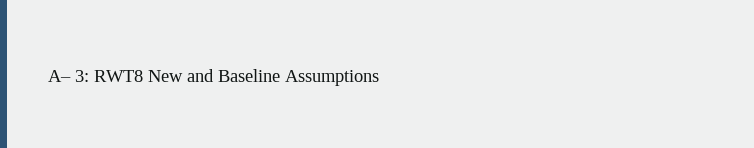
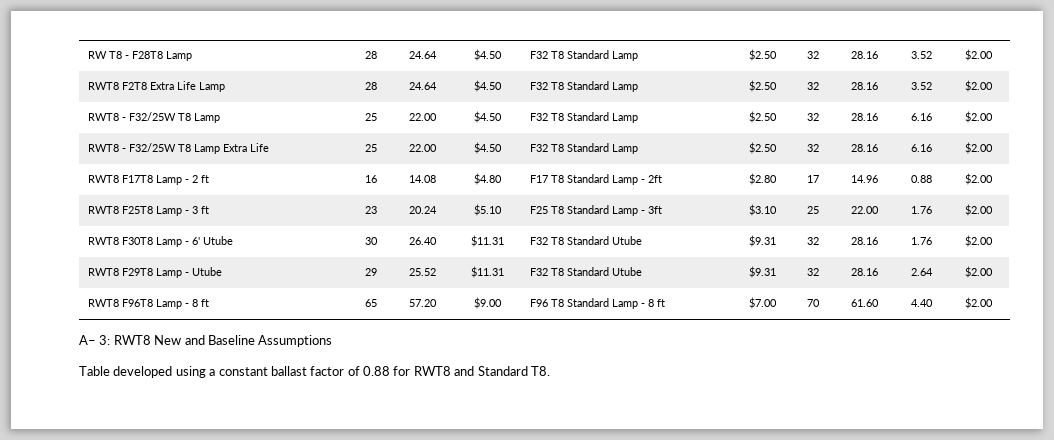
(48, 76) none -> [88,51,193,61] [364,51,377,59] [408,51,437,59] [473,49,502,61] [530,50,639,61] [748,49,777,61] [807,51,819,59] [850,51,878,59] [910,51,932,59] [965,49,993,61] [88,81,226,92] [364,82,377,90] [408,82,437,90] [473,80,502,92] [530,81,639,92] [748,80,777,92] [807,82,819,90] [850,82,878,90] [910,82,932,90] [965,80,993,92] [88,112,221,123] [364,113,377,121] [408,113,437,121] [473,111,502,123] [530,112,639,123] [748,111,777,123] [807,113,819,121] [850,113,878,121] [910,113,932,121] [965,111,993,123] [88,143,270,154] [364,144,377,152] [408,144,437,152] [473,142,502,154] [530,143,639,154] [748,142,777,154] [807,144,819,152] [850,144,878,152] [910,144,932,152] [965,142,993,154] [88,175,210,185] [364,175,377,183] [408,175,436,183] [473,173,502,185] [530,174,663,185] [748,173,777,185] [807,175,819,183] [850,175,878,183] [910,175,932,183] [965,173,993,185] [88,206,210,216] [364,206,377,214] [408,206,437,214] [473,204,502,216] [530,205,663,216] [748,204,777,216] [807,206,819,214] [850,206,879,214] [910,206,932,214] [965,204,993,216] [88,236,234,247] [364,237,378,245] [408,237,437,245] [470,235,504,247] [530,236,643,245] [748,235,776,247] [807,237,819,245] [850,237,878,245] [910,237,932,245] [965,235,993,247] [88,267,223,278] [364,268,377,276] [408,268,436,276] [470,266,504,278] [530,267,643,276] [748,266,776,278] [807,268,819,276] [850,268,878,276] [910,268,933,276] [965,266,993,278] [88,299,210,309] [364,299,377,307] [408,299,437,307] [473,297,502,309] [530,298,666,309] [748,297,777,309] [807,299,820,307] [850,299,879,307] [910,299,933,307] [965,297,993,309] RW T8 - F28T8 Lamp | 28 | 24.64 | $4.50 | F32 T8 Standard Lamp | $2.50 | 32 | 28.16 | 3.52 | $2.00 // RWT8 F2T8 Extra Life Lamp | 28 | 24.64 | $4.50 | F32 T8 Standard Lamp | $2.50 | 32 | 28.16 | 3.52 | $2.00 // RWT8 - F32/25W T8 Lamp | 25 | 22.00 | $4.50 | F32 T8 Standard Lamp | $2.50 | 32 | 28.16 | 6.16 | $2.00 // RWT8 - F32/25W T8 Lamp Extra Life | 25 | 22.00 | $4.50 | F32 T8 Standard Lamp | $2.50 | 32 | 28.16 | 6.16 | $2.00 // RWT8 F17T8 Lamp - 2 ft | 16 | 14.08 | $4.80 | F17 T8 Standard Lamp - 2ft | $2.80 | 17 | 14.96 | 0.88 | $2.00 // RWT8 F25T8 Lamp - 3 ft | 23 | 20.24 | $5.10 | F25 T8 Standard Lamp - 3ft | $3.10 | 25 | 22.00 | 1.76 | $2.00 // RWT8 F30T8 Lamp - 6' Utube | 30 | 26.40 | $11.31 | F32 T8 Standard Utube | $9.31 | 32 | 28.16 | 1.76 | $2.00 // RWT8 F29T8 Lamp - Utube | 29 | 25.52 | $11.31 | F32 T8 Standard Utube | $9.31 | 32 | 28.16 | 2.64 | $2.00 // RWT8 F96T8 Lamp - 8 ft | 65 | 57.20 | $9.00 | F96 T8 Standard Lamp - 8 ft | $7.00 | 70 | 61.60 | 4.40 | $2.00 //
(379, 78) none -> [79,366,550,378] // Table developed using a constant ballast factor of 0.88 for RWT8 and Standard T8.

